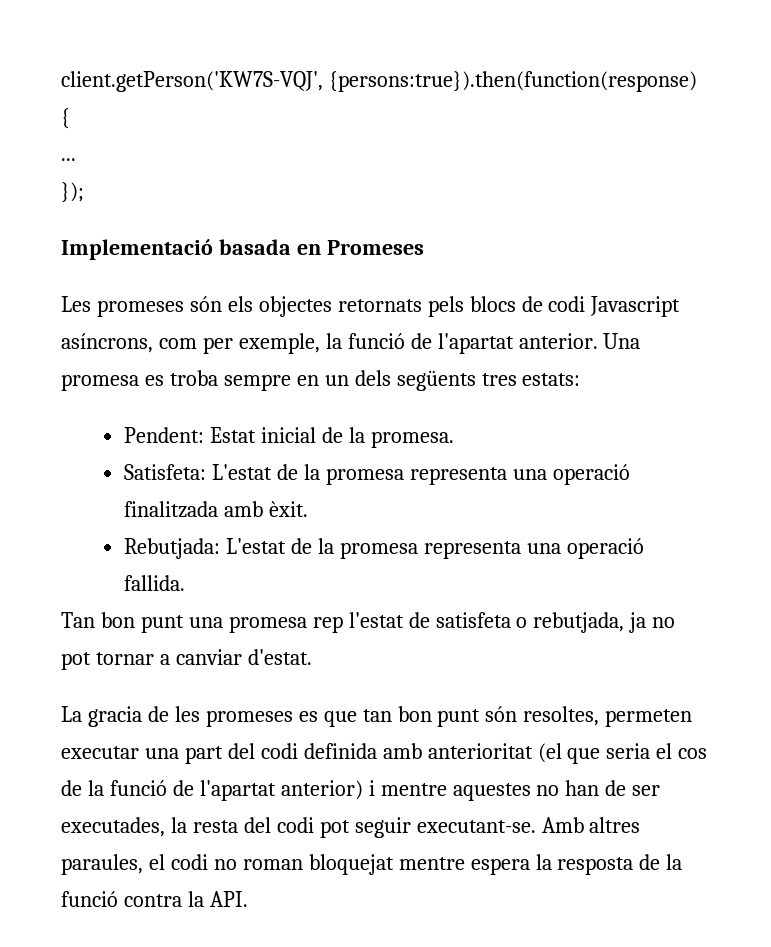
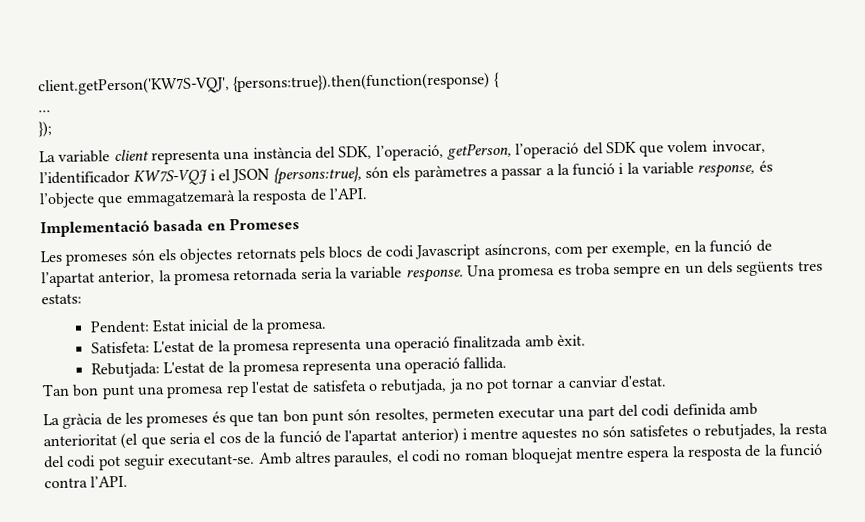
(84, 192) none -> [39,139,766,165] [39,160,773,186] [39,188,368,209] // La variable client representa una instància del SDK, l’operació, getPerson, l’operació del SDK que volem invocar, l’identificador KW7S-VQJ i el JSON {persons:true}, són els paràmetres a passar a la funció i la variable response, és l’objecte que emmagatzemarà la resposta de l’API.
[325,333,598,354] la funció de l'apartat anterior. -> [673,239,772,253] [41,266,464,288] en la funció de l’apartat anterior, la promesa retornada seria la variable response.
[87,706,142,727] gracia -> [62,413,104,429] gràcia
[298,711,318,722] es -> [211,411,226,423] és
[565,780,661,796] [61,817,165,837] han de ser executades, -> [602,423,777,440] són satisfetes o rebutjades,
[187,891,248,907] la API. -> [90,475,129,488] l’API.

